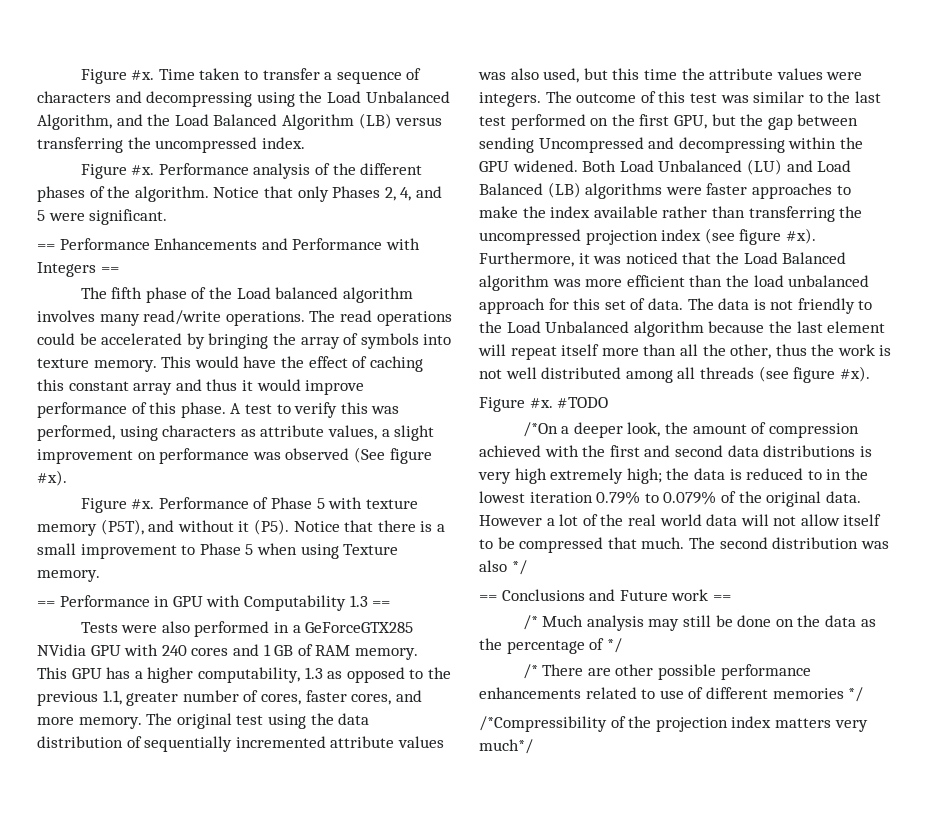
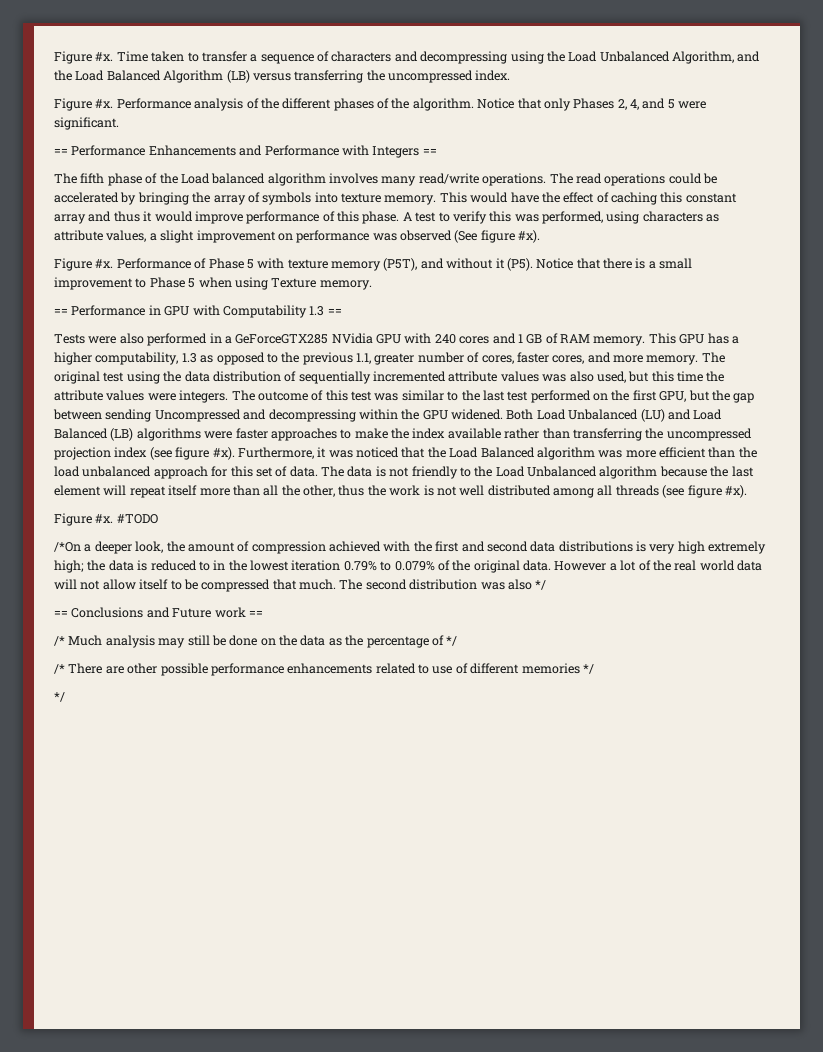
[479,716,868,732] [479,739,533,754] /*Compressibility of the projection index matters very much*/ -> [54,692,65,702] */

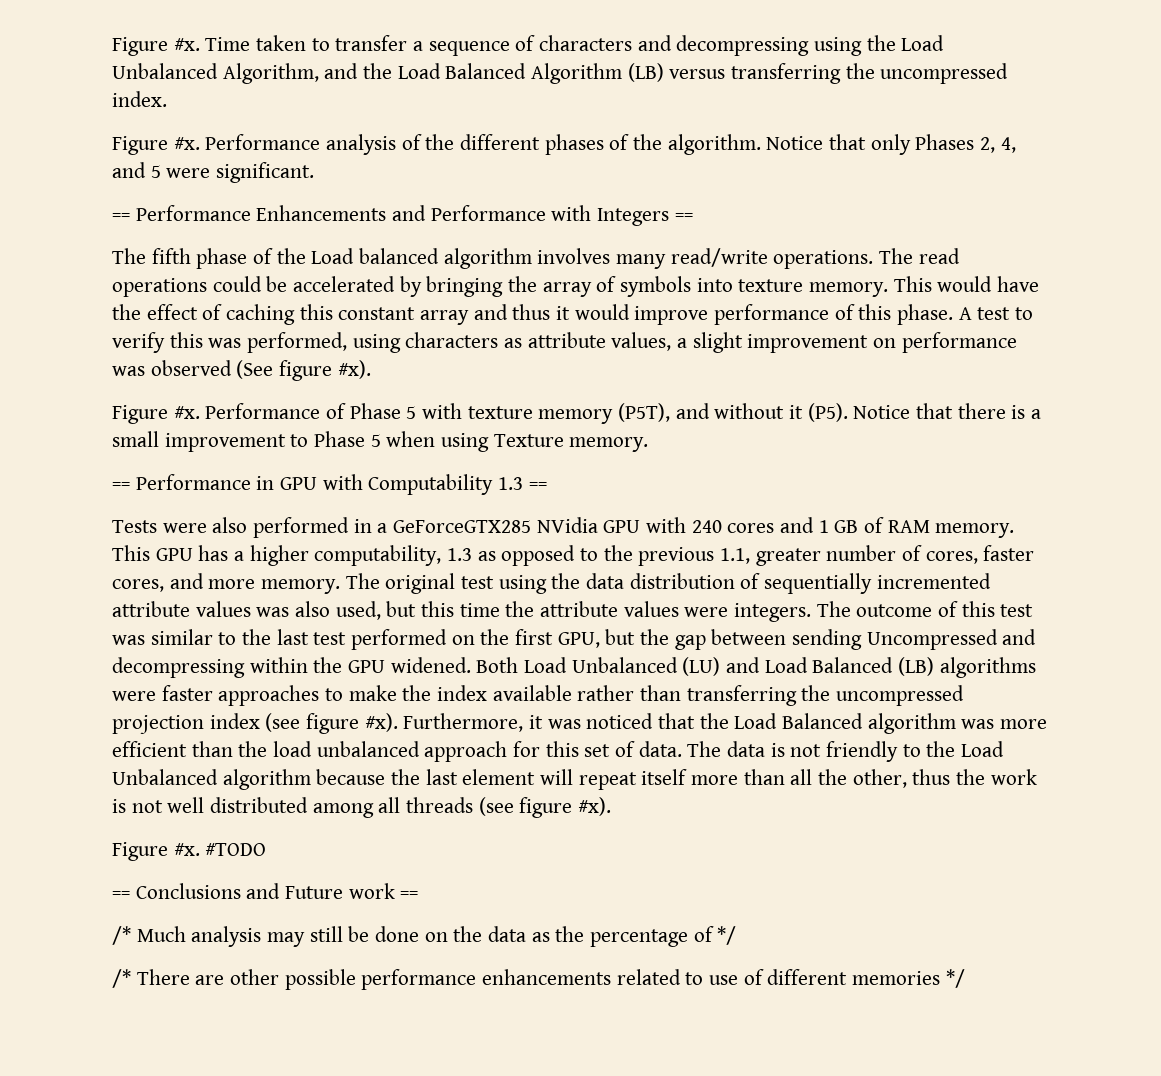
[54,541,767,554] [54,560,762,573] [54,579,547,592] // /*On a deeper look, the amount of compression achieved with the first and second data distributions is very high extremely high; the data is reduced to in the lowest iteration 0.79% to 0.079% of the original data. However a lot of the real world data will not allow itself to be compressed that much. The second distribution was also */ -> (267, 849) none
[54,692,65,702] // */ -> (965, 978) none

